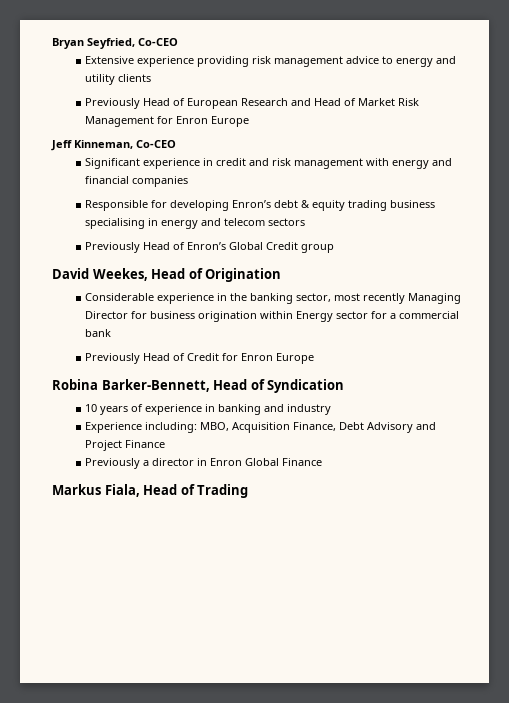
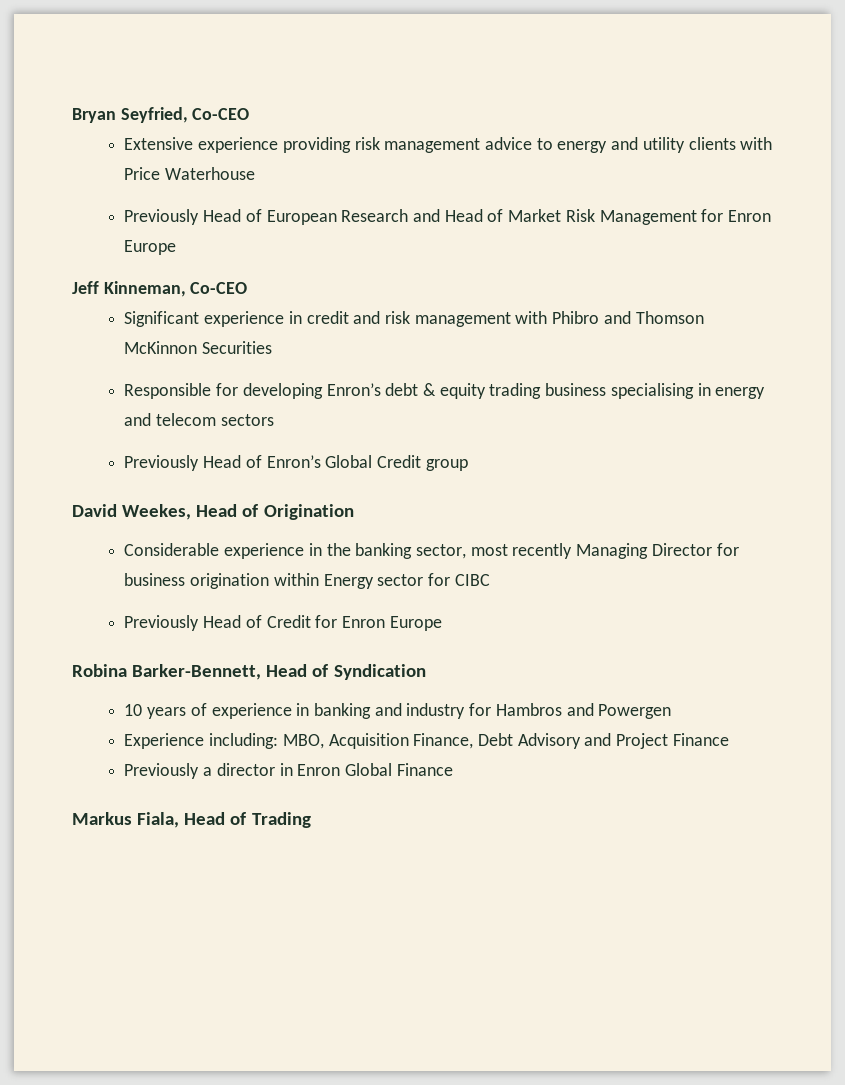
(152, 78) none -> [740,137,773,150] [124,167,256,180] with Price Waterhouse
[392,158,453,169] [85,176,189,187] energy and financial companies -> [552,311,704,324] [124,341,273,354] Phibro and Thomson McKinnon Securities
[390,311,460,319] [85,329,112,337] a commercial bank -> [454,574,490,586] CIBC
(332, 409) none -> [469,703,672,719] for Hambros and Powergen

